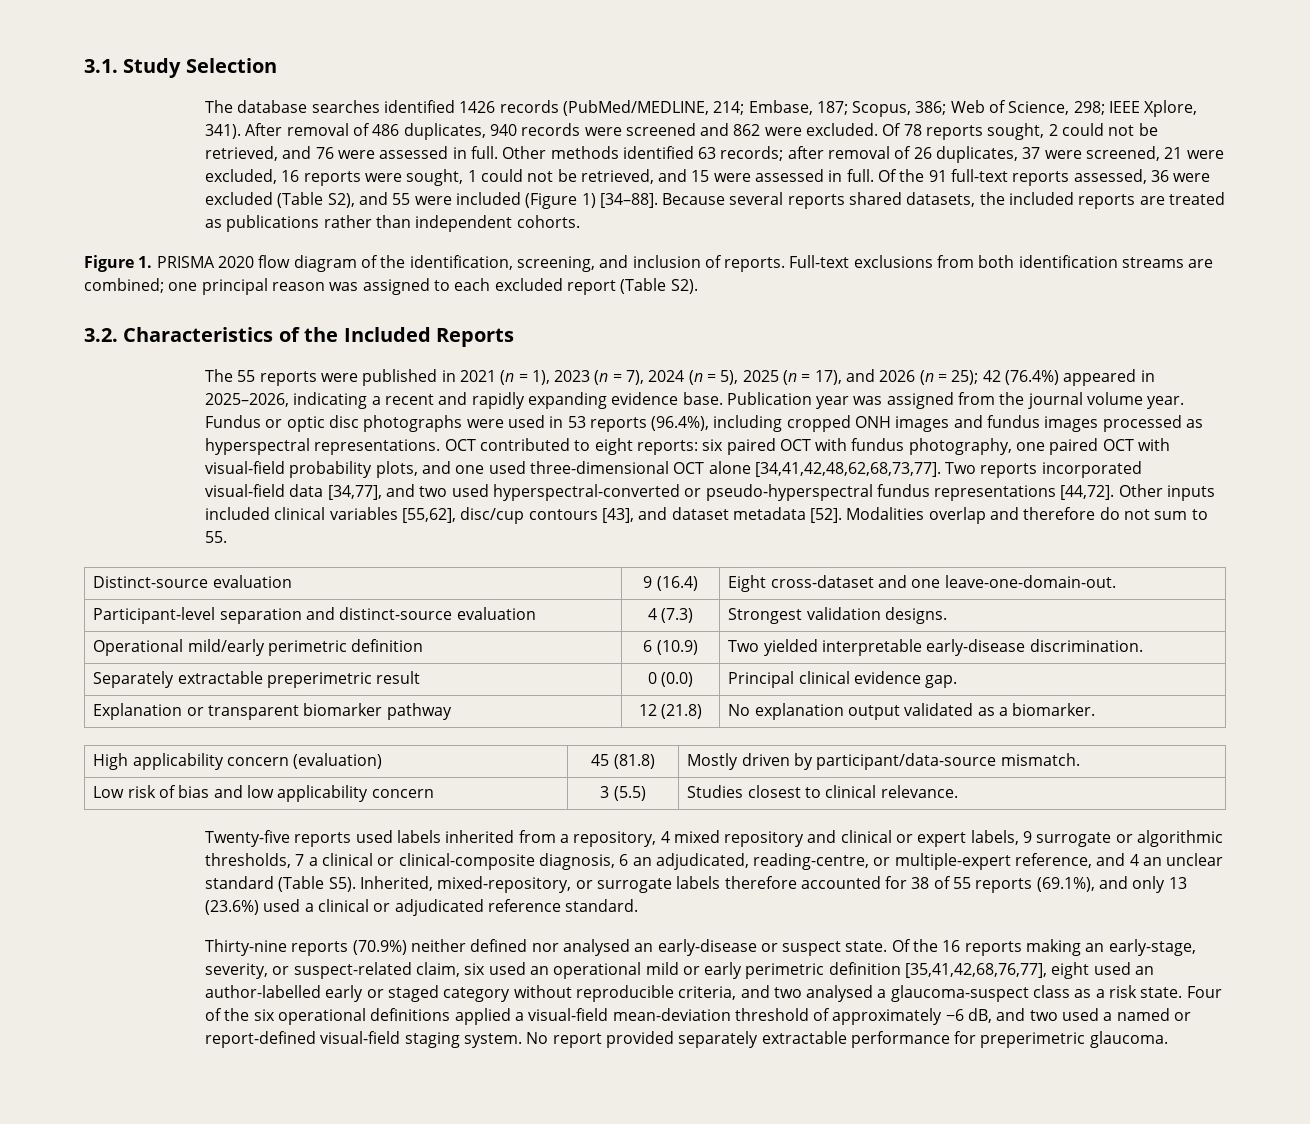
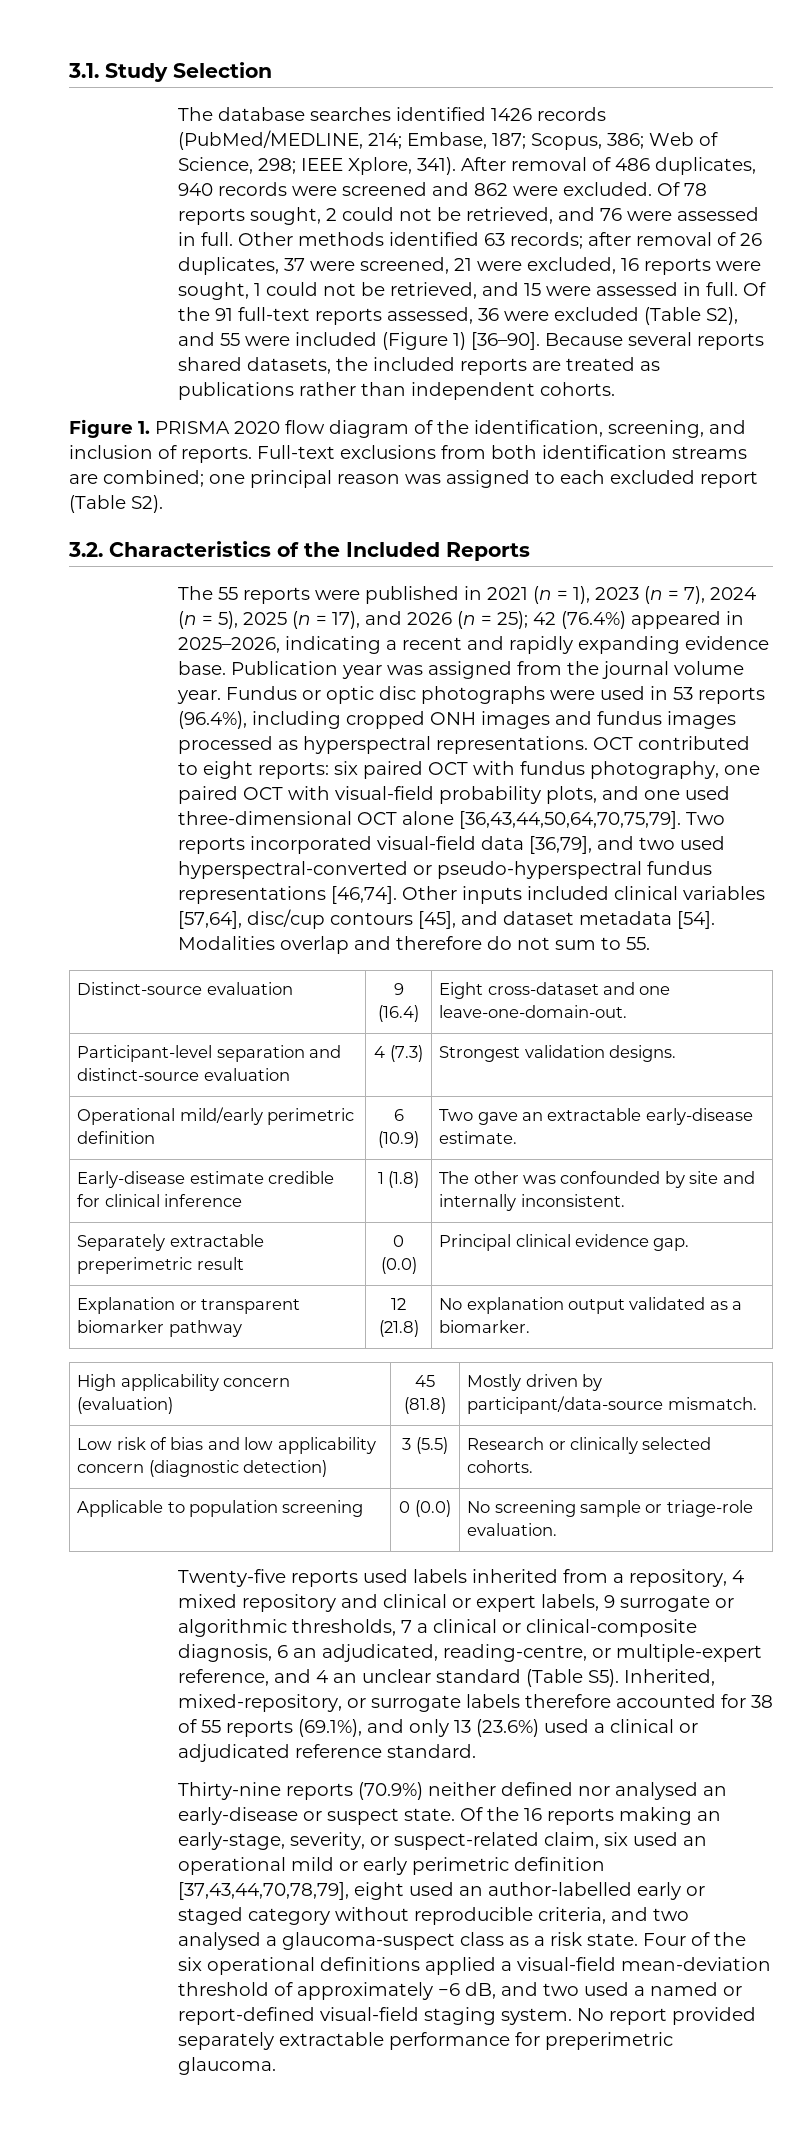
[599,193,658,208] [34–88]. -> [470,332,540,350] [36–90].
[754,462,941,477] [34,41,42,48,62,68,73,77]. -> [458,811,681,829] [36,43,44,50,64,70,75,79].
[327,485,382,500] [34,77], -> [528,836,592,854] [36,79],
[1060,485,1115,500] [44,72]. -> [330,886,397,904] [46,74].
[401,508,456,523] [55,62], -> [177,911,242,929] [57,64],
[601,508,634,523] [43], -> [417,911,456,929] [45],
[810,508,843,523] [52]. -> [676,911,715,929] [54].
[763,639,1143,656] yielded interpretable early-disease discrimination. -> [477,1108,753,1125] [439,1131,518,1144] [77,1171,334,1188] [77,1194,242,1207] [377,1171,420,1188] [439,1171,755,1188] [439,1194,625,1211] gave an extractable early-disease estimate. // Early-disease estimate credible for clinical inference | 1 (1.8) | The other was confounded by site and internally inconsistent.
(434, 793) none -> [148,1460,327,1477] (diagnostic detection)
[687,785,958,798] Studies closest to clinical relevance. -> [467,1437,712,1454] [467,1460,534,1473] [77,1500,364,1517] [399,1500,451,1517] [467,1500,753,1517] [467,1523,558,1536] Research or clinically selected cohorts. // Applicable to population screening | 0 (0.0) | No screening sample or triage-role evaluation.
[905,963,1048,978] [35,41,42,68,76,77], -> [177,1882,349,1900] [37,43,44,70,78,79],

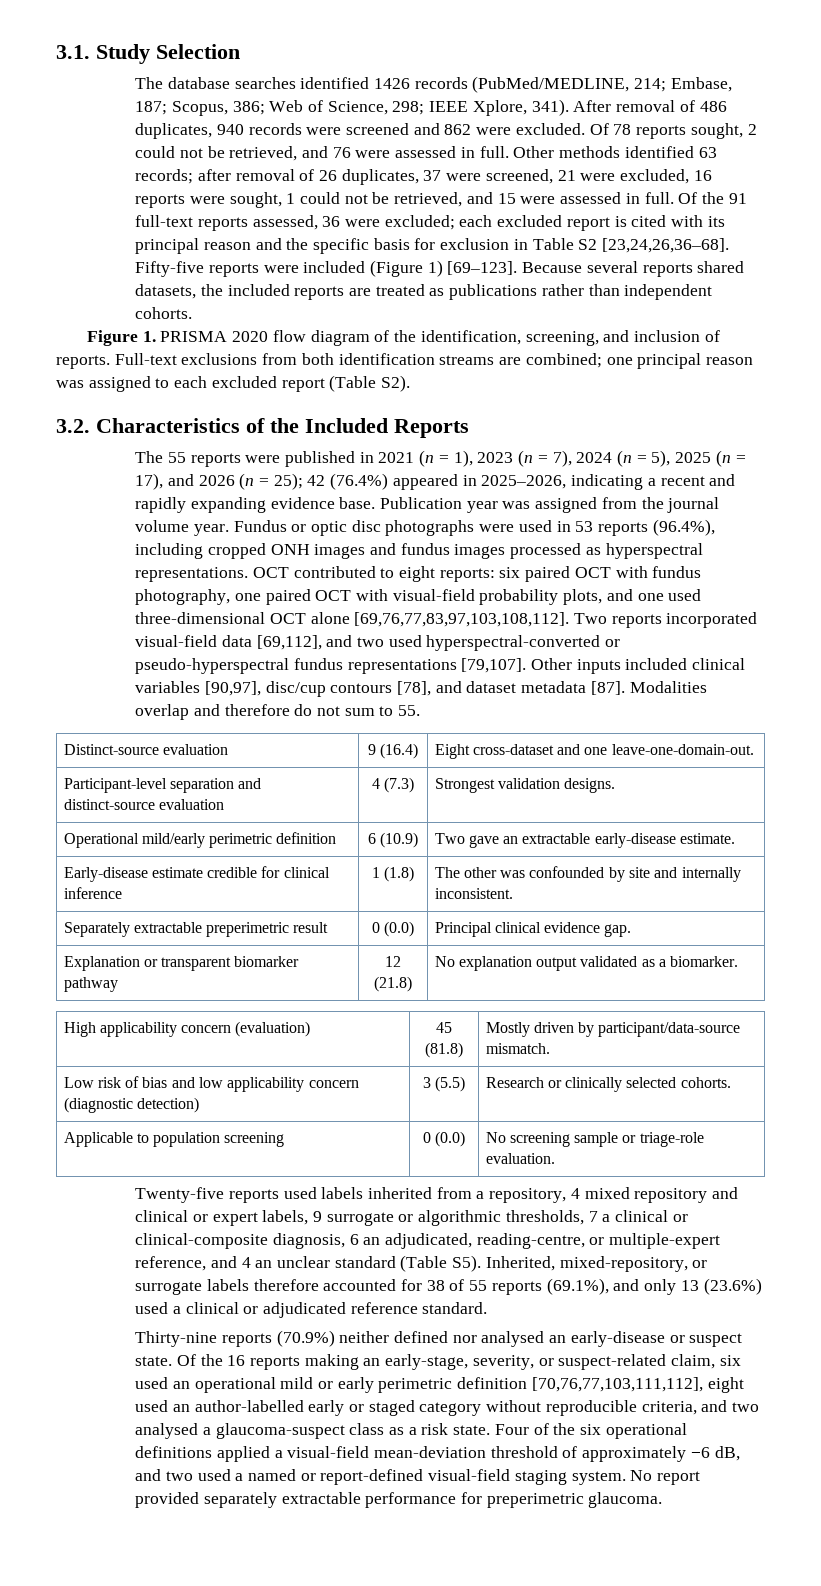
[553,307,738,325] [177,332,240,346] excluded (Table S2), and 55 -> [384,215,725,231] [135,238,730,254] [135,261,259,277] excluded; each excluded report is cited with its principal reason and the specific basis for exclusion in Table S2 [23,24,26,36–68]. Fifty-five reports
[470,332,540,350] [36–90]. -> [447,261,518,275] [69–123].
[458,811,681,829] [36,43,44,50,64,70,75,79]. -> [354,612,570,627] [69,76,77,83,97,103,108,112].
[528,836,592,854] [36,79], -> [256,635,322,650] [69,112],
[330,886,397,904] [46,74]. -> [461,658,527,673] [79,107].
[177,911,242,929] [57,64], -> [204,681,261,696] [90,97],
[417,911,456,929] [45], -> [396,681,431,696] [78],
[676,911,715,929] [54]. -> [590,681,625,695] [87].
[177,1882,349,1900] [37,43,44,70,78,79], -> [531,1377,703,1392] [70,76,77,103,111,112],

